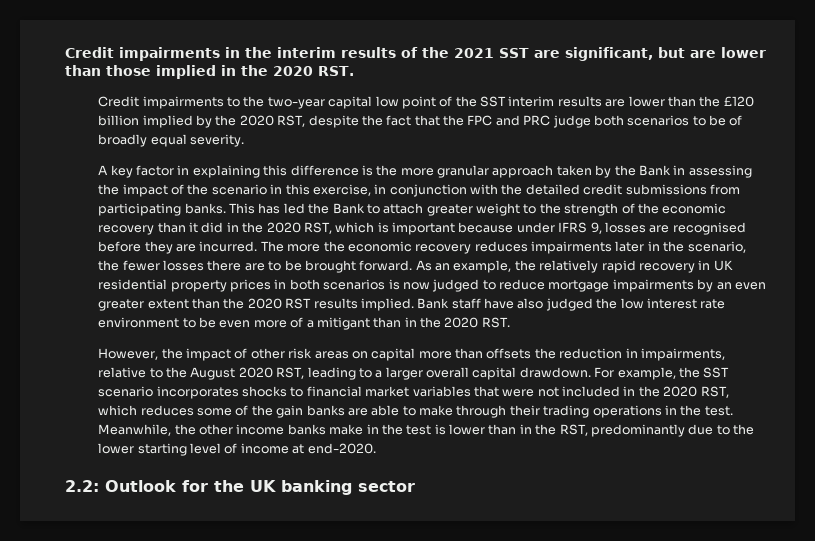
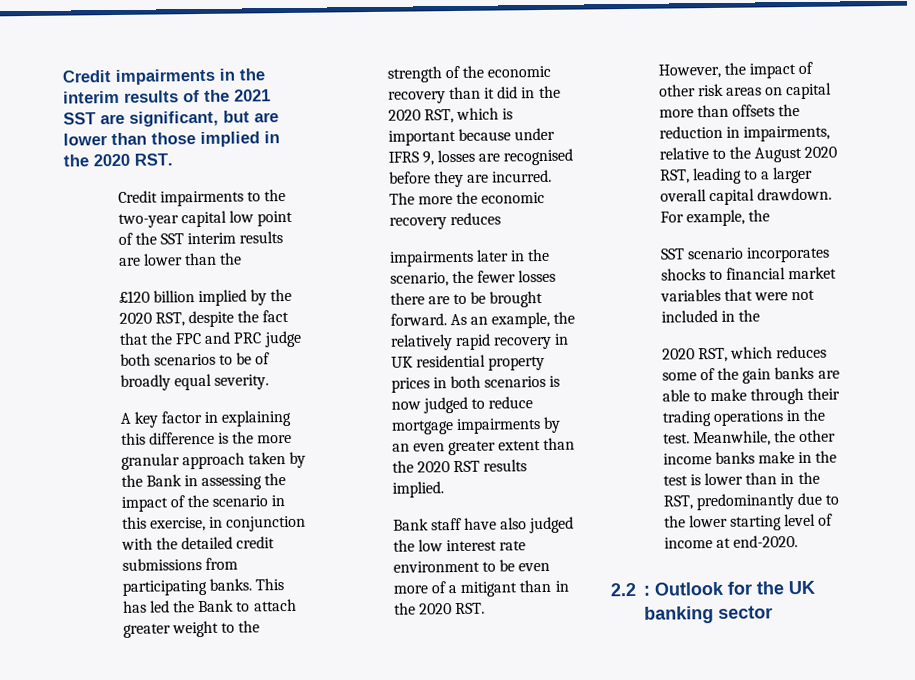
(721, 101) none -> (243, 258) //
(528, 246) none -> (501, 219) //
(414, 304) none -> (444, 489) //
(700, 372) none -> (770, 215) //
(660, 391) none -> (760, 315) //
[65,480,99,492] 2.2: -> [610,582,651,597] 2.2 :

